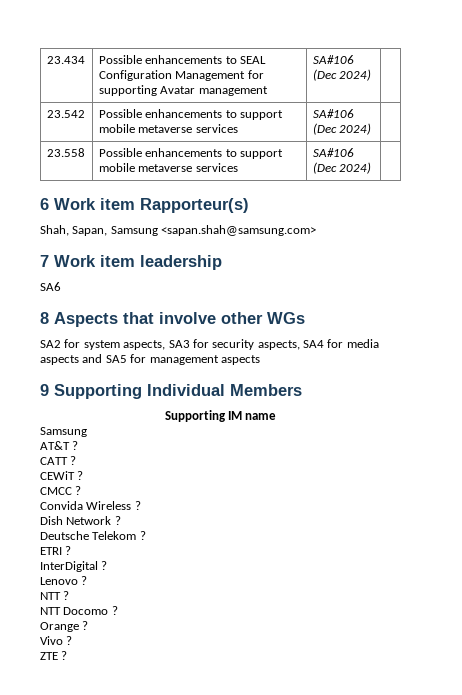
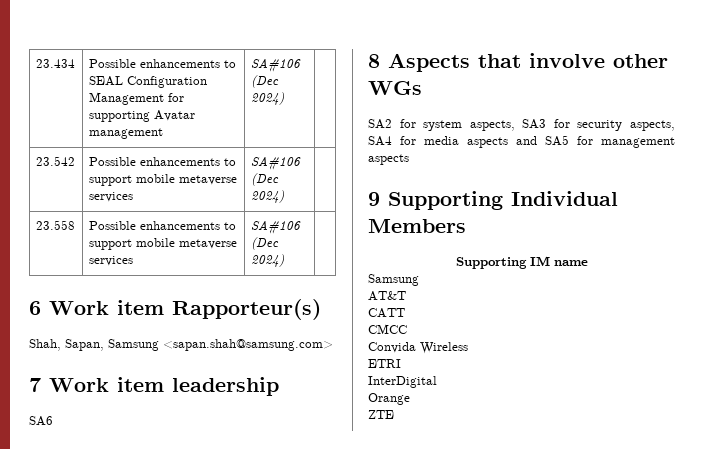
[72,441,79,450] ? -> (406, 296) none
[70,456,77,465] [40,471,84,480] ? // CEWiT ? -> (405, 313) none
[75,486,82,495] ? -> (407, 329) none
[134,501,141,510] [40,516,121,525] [40,531,146,540] ? // Dish Network ? // Deutsche Telekom ? -> (468, 348) none
[65,546,72,555] ? -> (401, 363) none
[101,561,108,570] [40,576,88,585] [40,591,70,600] [40,606,118,615] [40,621,89,632] [40,636,73,645] ? // Lenovo ? // NTT ? // NTT Docomo ? // Orange ? // Vivo ? -> [368,393,410,405] // Orange
[61,651,68,660] ? -> (394, 414) none

